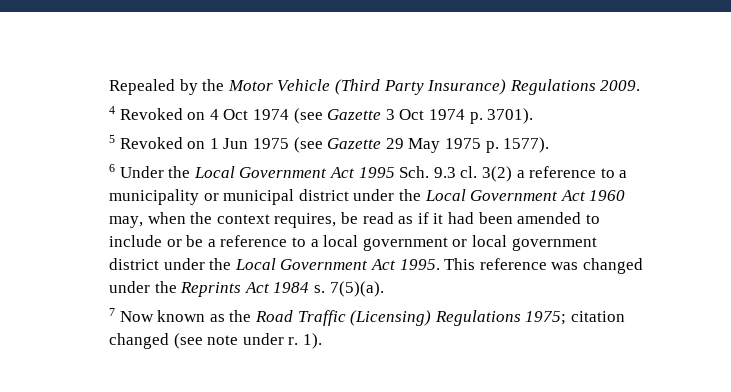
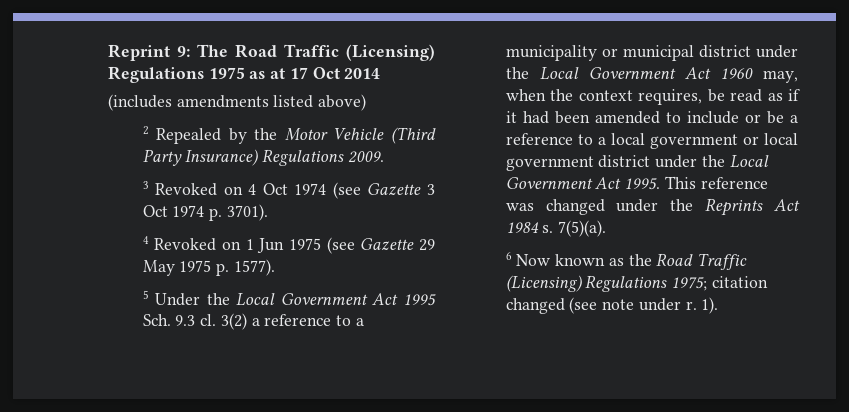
(109, 87) none -> [108,44,435,61] [108,66,381,83] [108,94,367,111] [142,126,149,135] Reprint 9: The Road Traffic (Licensing) Regulations 1975 as at 17 Oct 2014 // (includes amendments listed above) // 2
[109,106,116,114] 4 -> [142,181,149,189] 3
[109,135,116,143] 5 -> [142,236,149,244] 4
[109,164,116,172] 6 -> [142,290,149,299] 5
[109,308,116,316] 7 -> [505,252,512,260] 6

